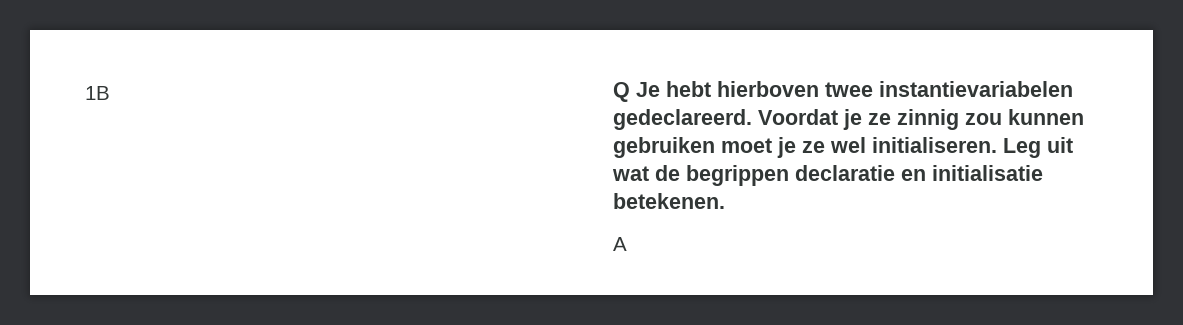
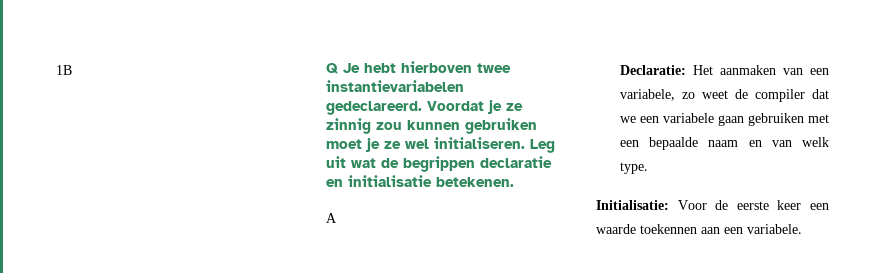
(627, 244) none -> [619,65,829,75] [619,89,829,102] [619,113,829,126] [619,137,829,150] [619,162,648,174] [596,200,829,210] [596,224,802,234] // Declaratie: Het aanmaken van een variabele, zo weet de compiler dat we een variabele gaan gebruiken met een bepaalde naam en van welk type. // Initialisatie: Voor de eerste keer een waarde toekennen aan een variabele.

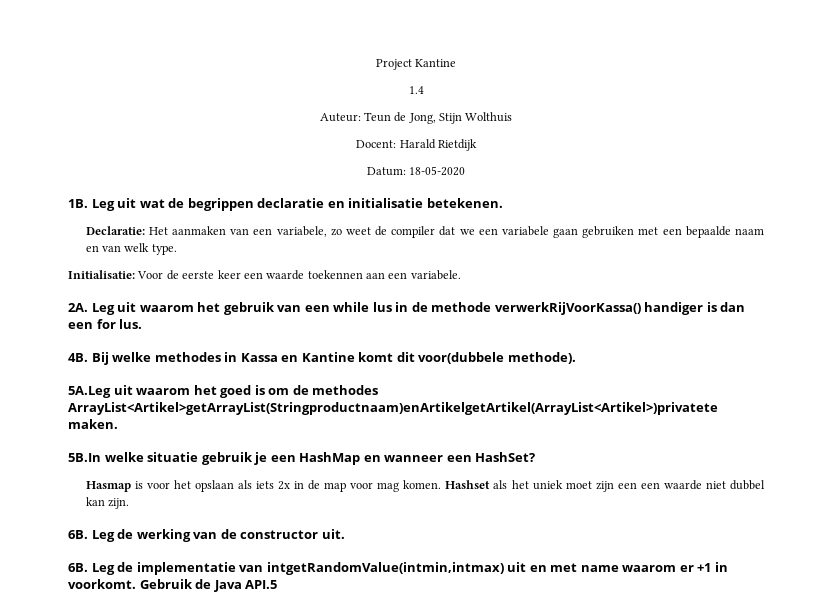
[56,65,72,75] [326,61,511,74] [326,80,464,92] [326,100,523,115] [326,118,537,134] [326,137,525,152] 1B // Q Je hebt hierboven twee instantievariabelen gedeclareerd. Voordat je ze zinnig zou kunnen gebruiken moet je ze wel initialiseren. -> [375,59,457,70] [408,86,424,94] [319,112,513,124] [356,139,477,151] [366,166,466,176] [68,199,88,208] Project Kantine // 1.4 // Auteur: Teun de Jong, Stijn Wolthuis // Docent: Harald Rietdijk // Datum: 18-05-2020 // 1B.
[326,213,337,223] // A -> (503, 203) none
(802, 229) none -> [68,302,746,315] [68,319,143,329] [68,352,576,365] [68,385,379,398] [68,402,718,415] [68,419,118,429] [68,452,536,465] [85,480,766,492] [85,497,130,509] [68,529,345,542] [68,562,728,575] [68,579,278,592] // 2A. Leg uit waarom het gebruik van een while lus in de methode verwerkRijVoorKassa() handiger is dan een for lus. // 4B. Bij welke methodes in Kassa en Kantine komt dit voor(dubbele methode). // 5A.Leg uit waarom het goed is om de methodes ArrayList<Artikel>getArrayList(Stringproductnaam)enArtikelgetArtikel(ArrayList<Artikel>)privatete maken. // 5B.In welke situatie gebruik je een HashMap en wanneer een HashSet? // Hasmap is voor het opslaan als iets 2x in de map voor mag komen. Hashset als het uniek moet zijn een een waarde niet dubbel kan zijn. // 6B. Leg de werking van de constructor uit. // 6B. Leg de implementatie van intgetRandomValue(intmin,intmax) uit en met name waarom er +1 in voorkomt. Gebruik de Java API.5

